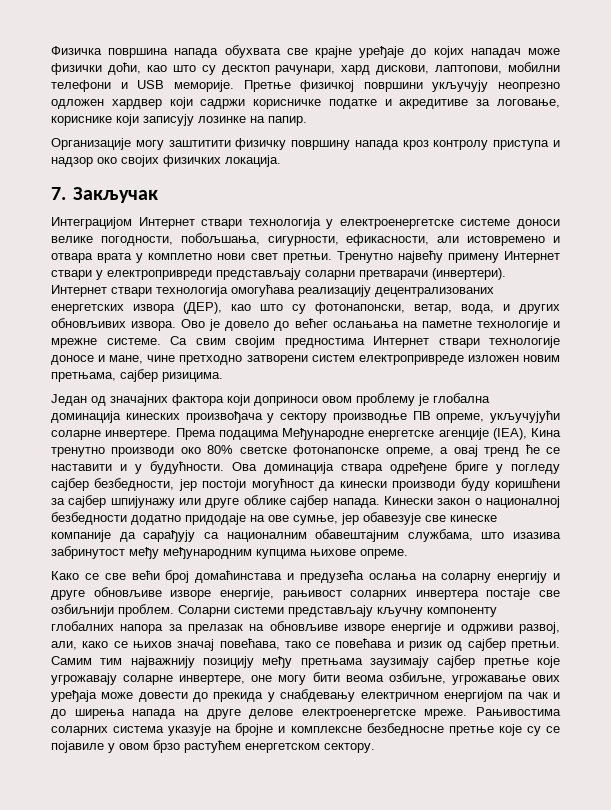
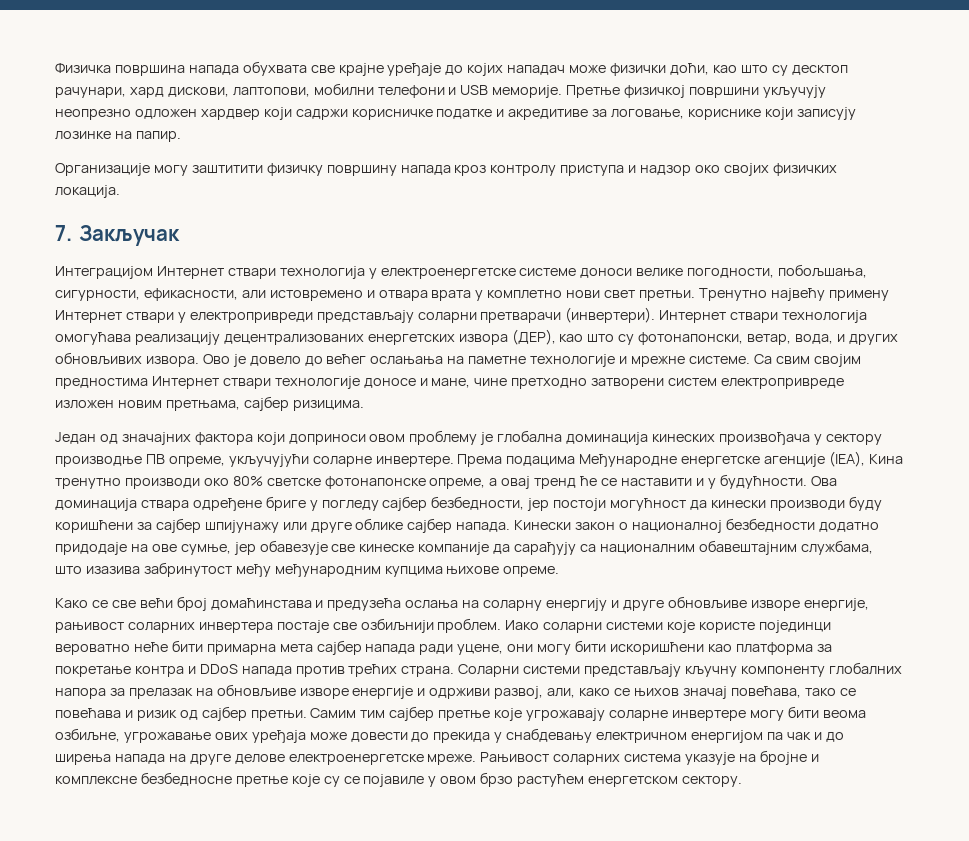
(174, 610) none -> [505,620,831,633] [55,640,832,655] [55,664,455,677] Иако соларни системи које користе појединци вероватно неће бити примарна мета сајбер напада ради уцене, они могу бити искоришћени као платформа за покретање контра и DDoS напада против трећих страна.
[130,656,429,668] најважнију позицију међу претњама заузимају -> (386, 714) none
[179,675,273,685] инвертере, оне -> [671,710,746,721] инвертере
[476,707,561,716] Рањивостима -> [480,752,550,762] Рањивост

